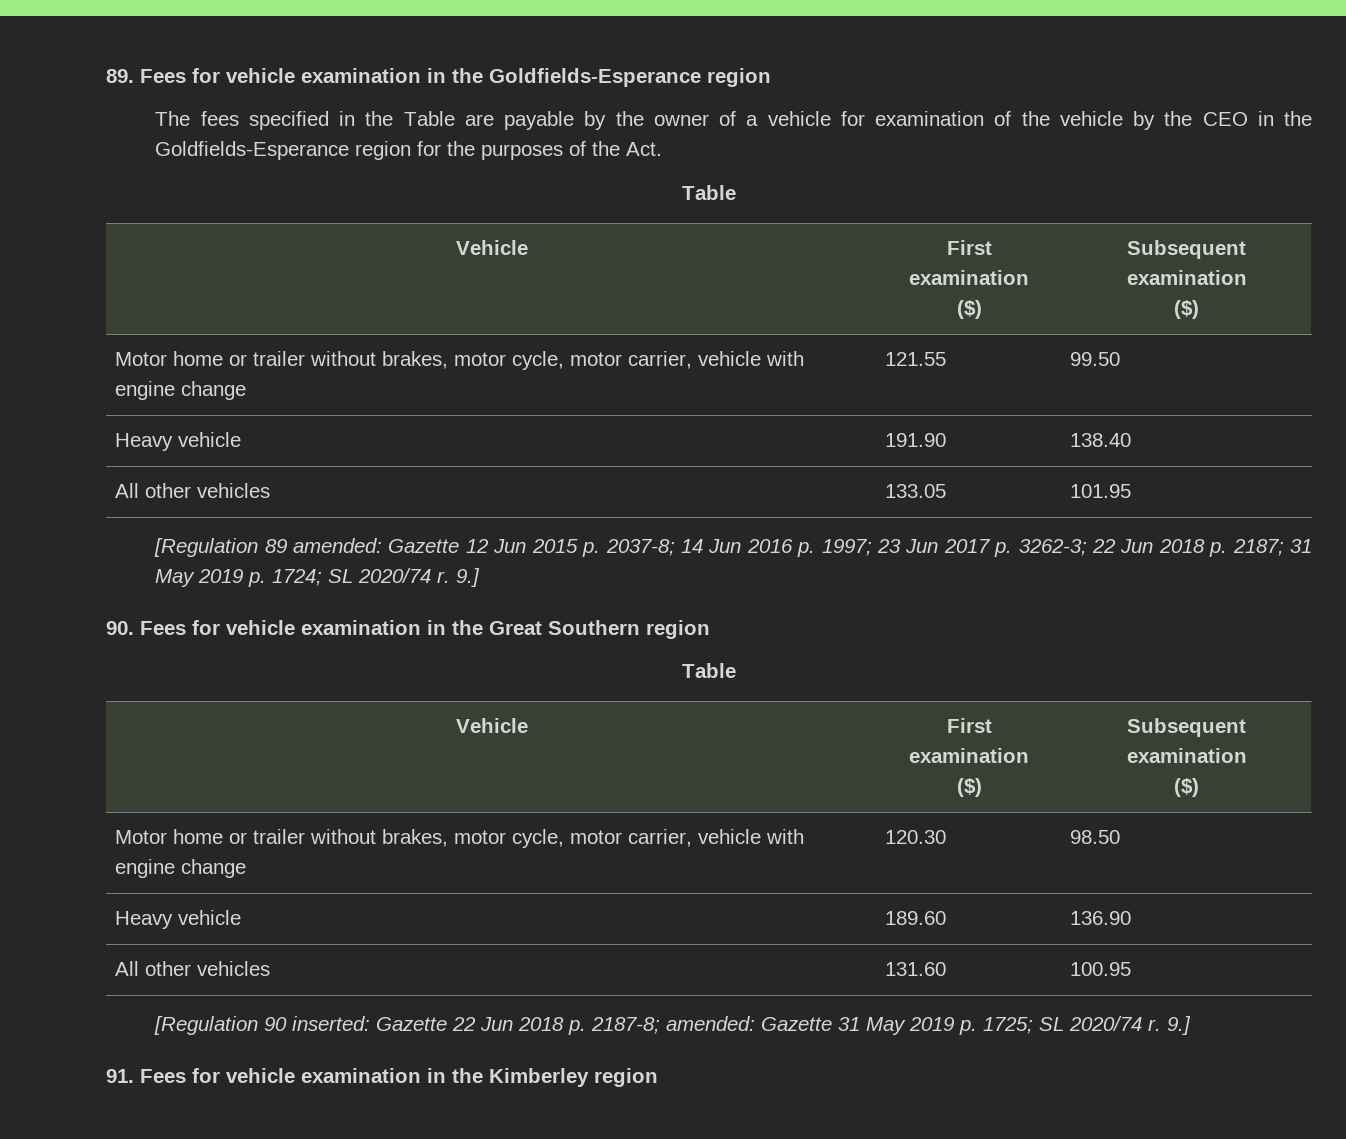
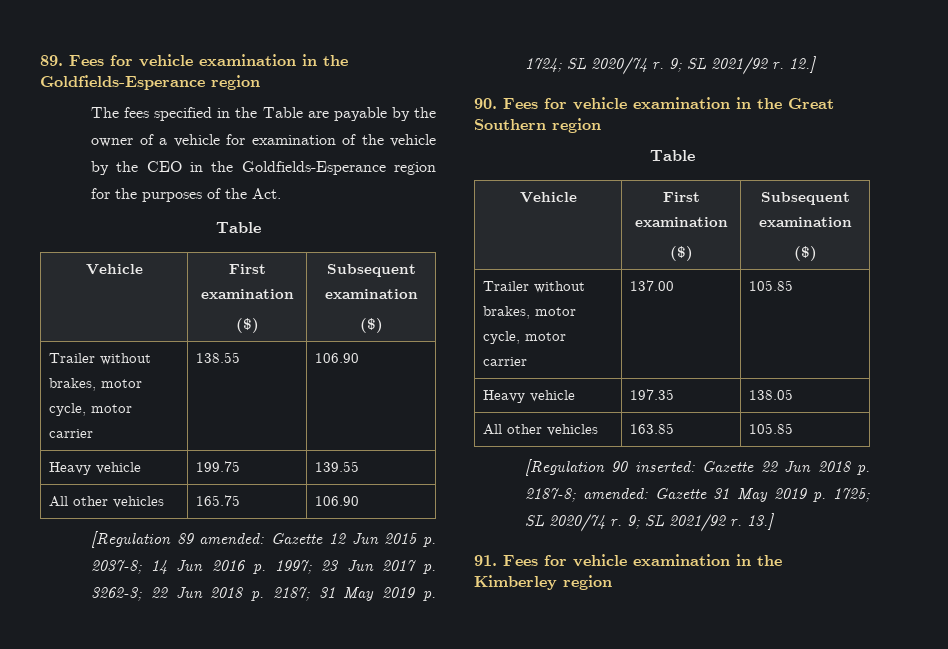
[115,351,805,370] [115,381,247,400] [885,352,947,366] [1070,352,1121,366] [115,432,242,451] [885,433,947,447] [1070,433,1132,447] [115,483,271,498] [885,484,947,498] [1070,484,1132,498] Motor home or trailer without brakes, motor cycle, motor carrier, vehicle with engine change | 121.55 | 99.50 // Heavy vehicle | 191.90 | 138.40 // All other vehicles | 133.05 | 101.95 -> [48,353,151,365] [48,378,142,391] [48,403,132,416] [48,429,93,438] [195,352,240,363] [314,353,359,363] [48,462,141,475] [195,461,240,472] [314,461,359,472] [48,496,164,508] [195,495,240,506] [314,496,359,506] Trailer without brakes, motor cycle, motor carrier | 138.55 | 106.90 // Heavy vehicle | 199.75 | 139.55 // All other vehicles | 165.75 | 106.90
[456,568,481,587] 9.] -> [669,56,817,75] 9; SL 2021/92 r. 12.]
[115,829,805,848] [115,859,247,878] [885,830,947,844] [1070,830,1121,844] [115,910,242,929] [885,911,947,925] [1070,911,1132,925] [115,961,271,976] [885,962,947,976] [1070,962,1132,976] Motor home or trailer without brakes, motor cycle, motor carrier, vehicle with engine change | 120.30 | 98.50 // Heavy vehicle | 189.60 | 136.90 // All other vehicles | 131.60 | 100.95 -> [482,281,585,293] [482,306,576,319] [482,331,566,344] [482,357,527,366] [629,280,674,291] [748,280,793,291] [482,390,575,403] [629,389,674,400] [748,389,793,400] [482,424,598,436] [629,423,674,434] [748,423,793,434] Trailer without brakes, motor cycle, motor carrier | 137.00 | 105.85 // Heavy vehicle | 197.35 | 138.05 // All other vehicles | 163.85 | 105.85
[1167,1016,1192,1035] 9.] -> [627,513,775,532] 9; SL 2021/92 r. 13.]

